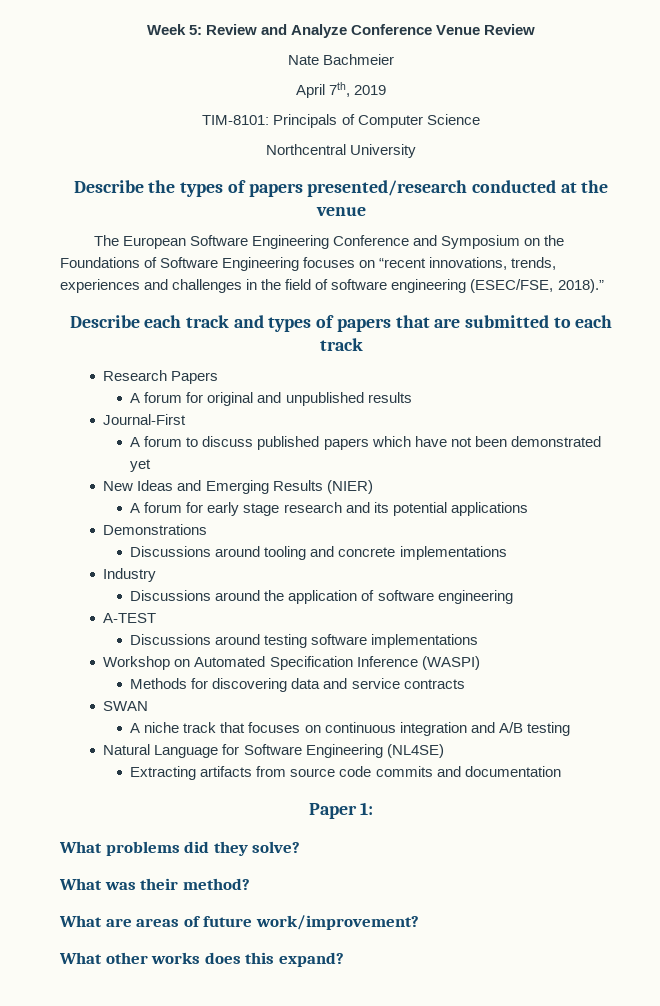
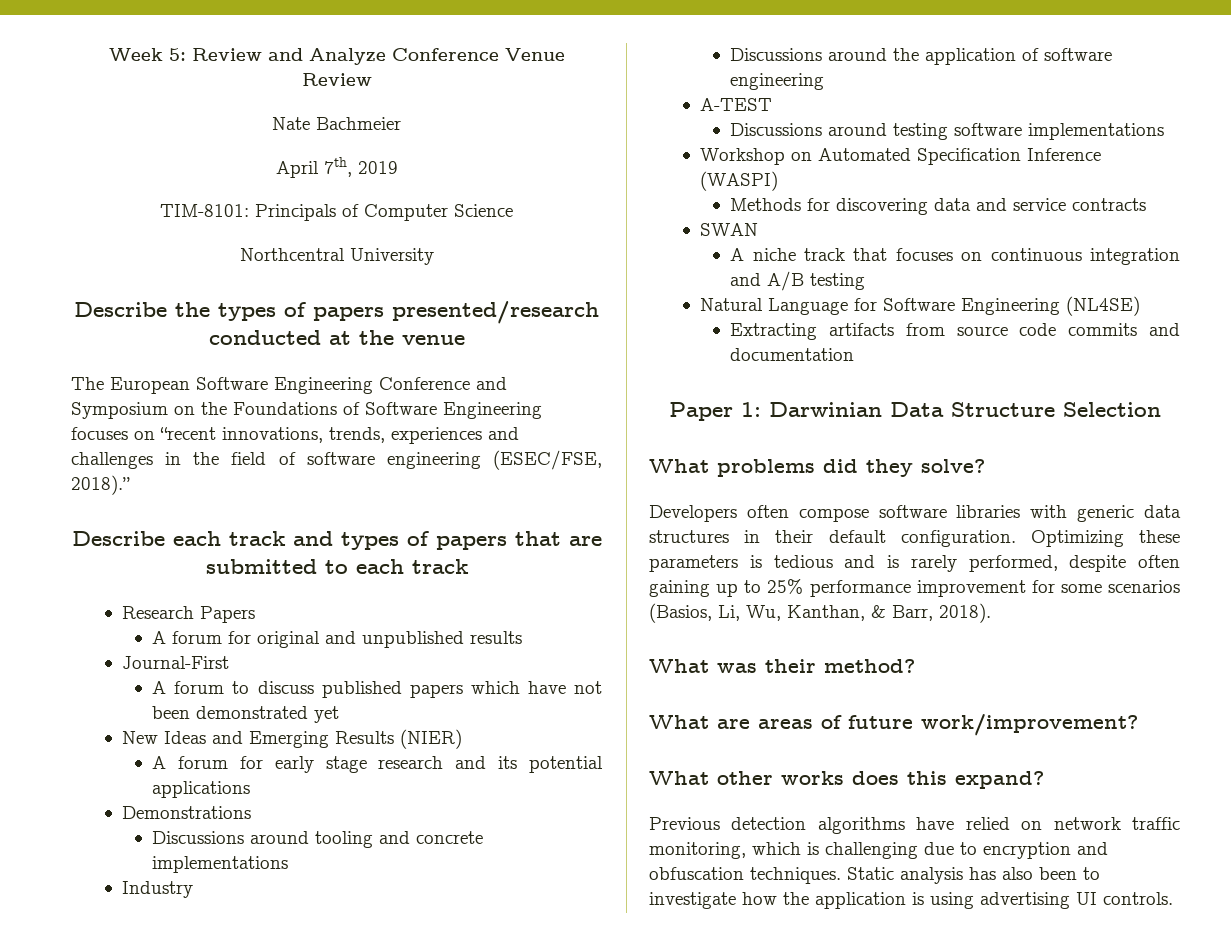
(374, 808) none -> [768,402,1161,417] Darwinian Data Structure Selection
(301, 847) none -> [649,505,1181,522] [649,530,1180,547] [649,555,1180,572] [649,579,1180,597] [649,603,991,623] // Developers often compose software libraries with generic data structures in their default configuration. Optimizing these parameters is tedious and is rarely performed, despite often gaining up to 25% performance improvement for some scenarios (Basios, Li, Wu, Kanthan, & Barr, 2018).
(344, 959) none -> [649,817,1180,834] [649,842,1108,859] [649,867,1100,884] [649,892,1173,909] // Previous detection algorithms have relied on network traffic monitoring, which is challenging due to encryption and obfuscation techniques. Static analysis has also been to investigate how the application is using advertising UI controls.

